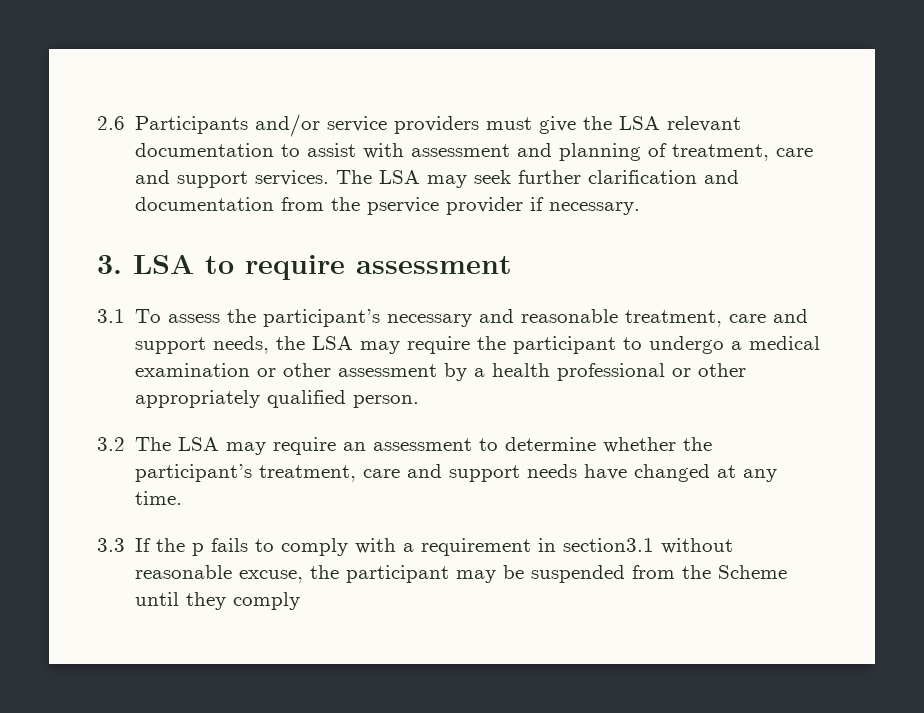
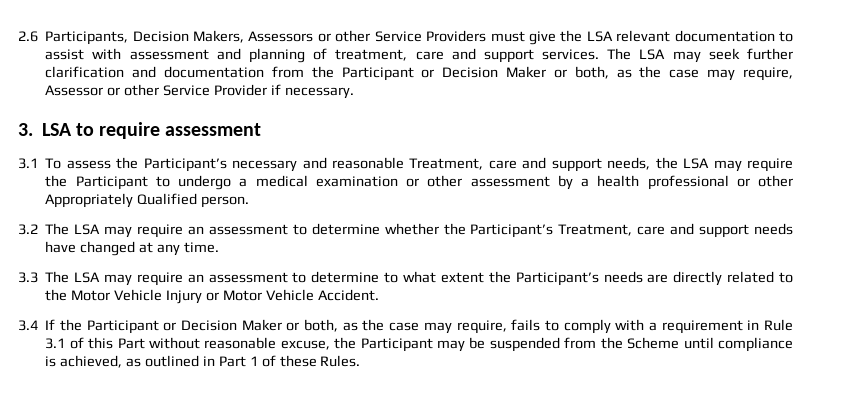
[135,114,480,137] Participants and/or service providers -> [45,30,487,45] Participants, Decision Makers, Assessors or other Service Providers
[367,197,524,215] pservice provider -> [341,66,794,81] [45,84,267,96] Participant or Decision Maker or both, as the case may require, Assessor or other Service Provider
[263,309,381,327] participant’s -> [143,158,227,172] Participant’s
[625,310,723,327] treatment, -> [409,158,484,170] Treatment,
[513,336,617,354] participant -> [75,176,148,190] Participant
[135,390,347,408] appropriately qualified -> [45,193,198,208] Appropriately Qualified
[135,464,357,482] participant’s treatment, -> [470,224,633,238] Participant’s Treatment,
[135,538,205,556] If the p -> [45,271,794,286] [45,289,379,304] [18,319,507,334] The LSA may require an assessment to determine to what extent the Participant’s needs are directly related to the Motor Vehicle Injury or Motor Vehicle Accident. // 3.4 If the Participant or Decision Maker or both, as the case may require,
[563,538,655,552] section3.1 -> [764,319,793,331] [45,337,145,349] Rule 3.1 of this Part
[346,565,450,583] participant -> [360,338,433,352] Participant
[186,592,301,610] they comply -> [718,337,793,352] [45,355,361,368] compliance is achieved, as outlined in Part 1 of these Rules.

